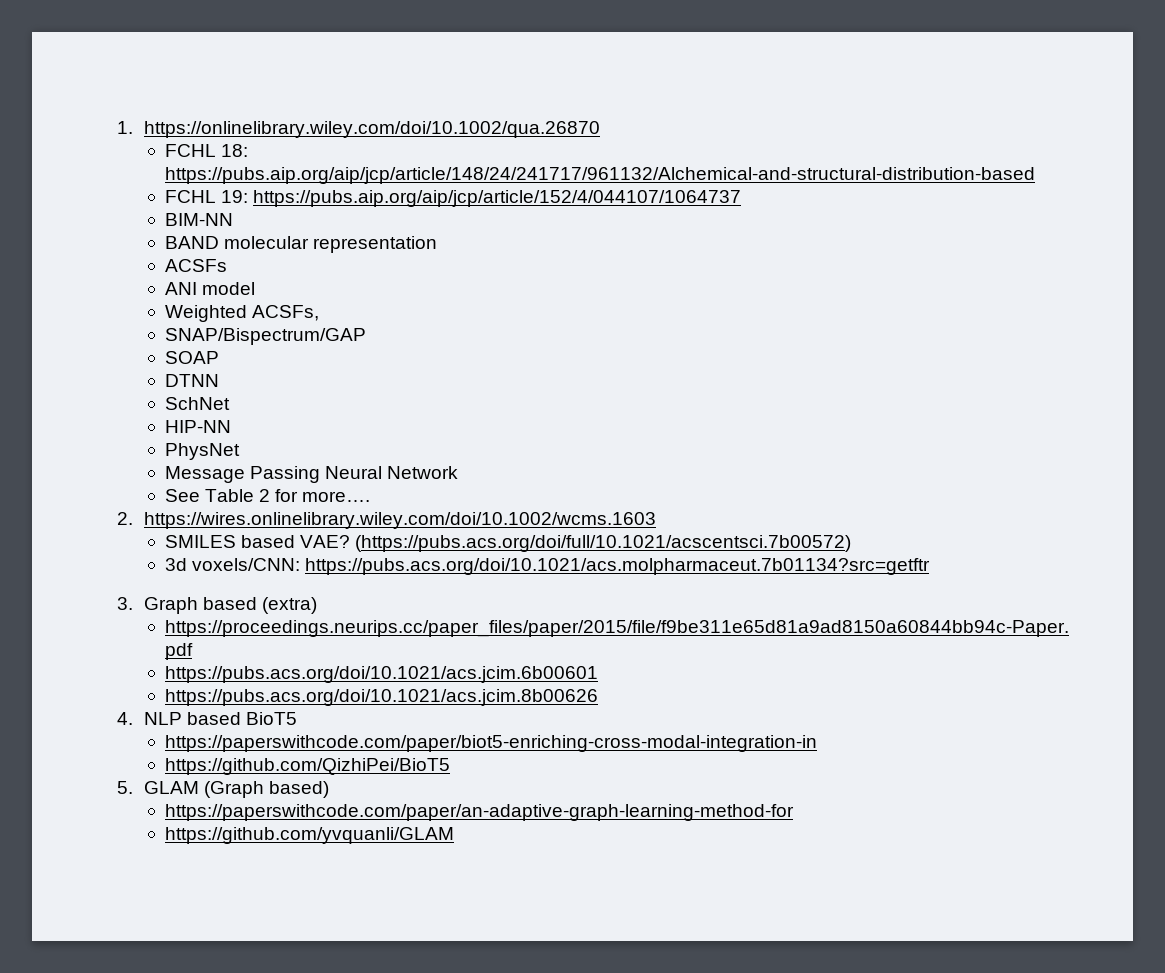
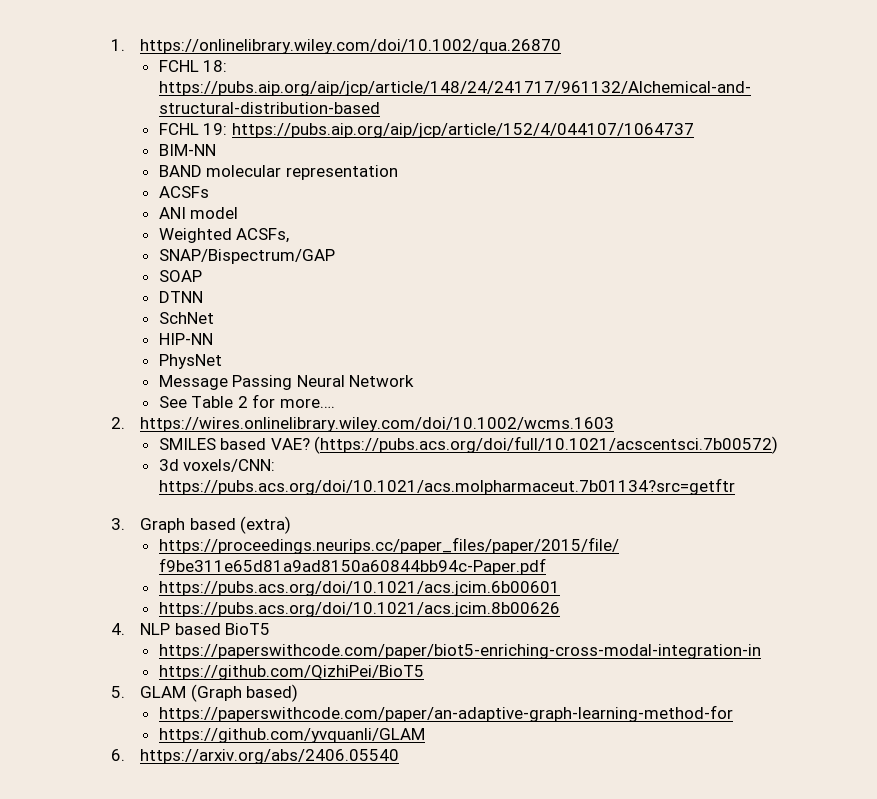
(454, 835) none -> [111,749,399,764] // 6. https://arxiv.org/abs/2406.05540

